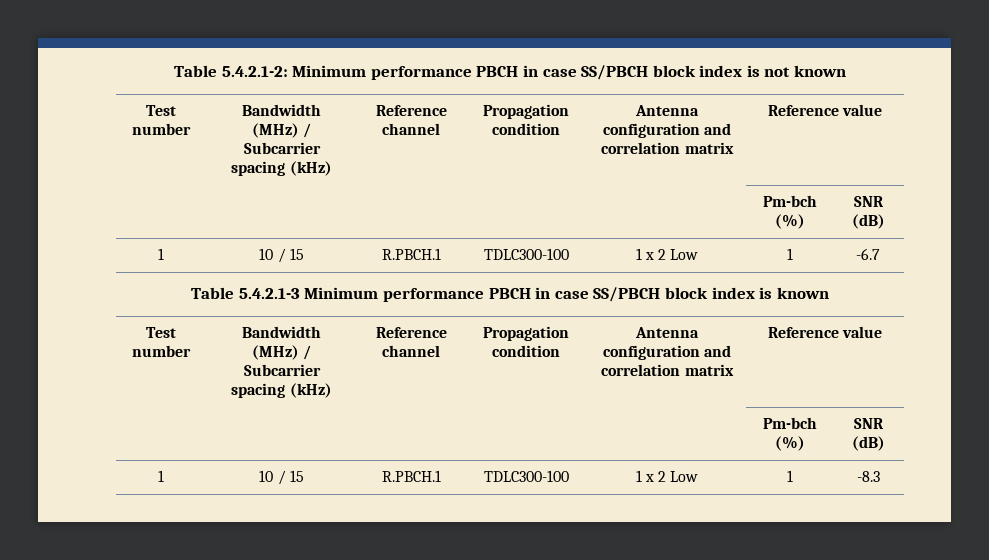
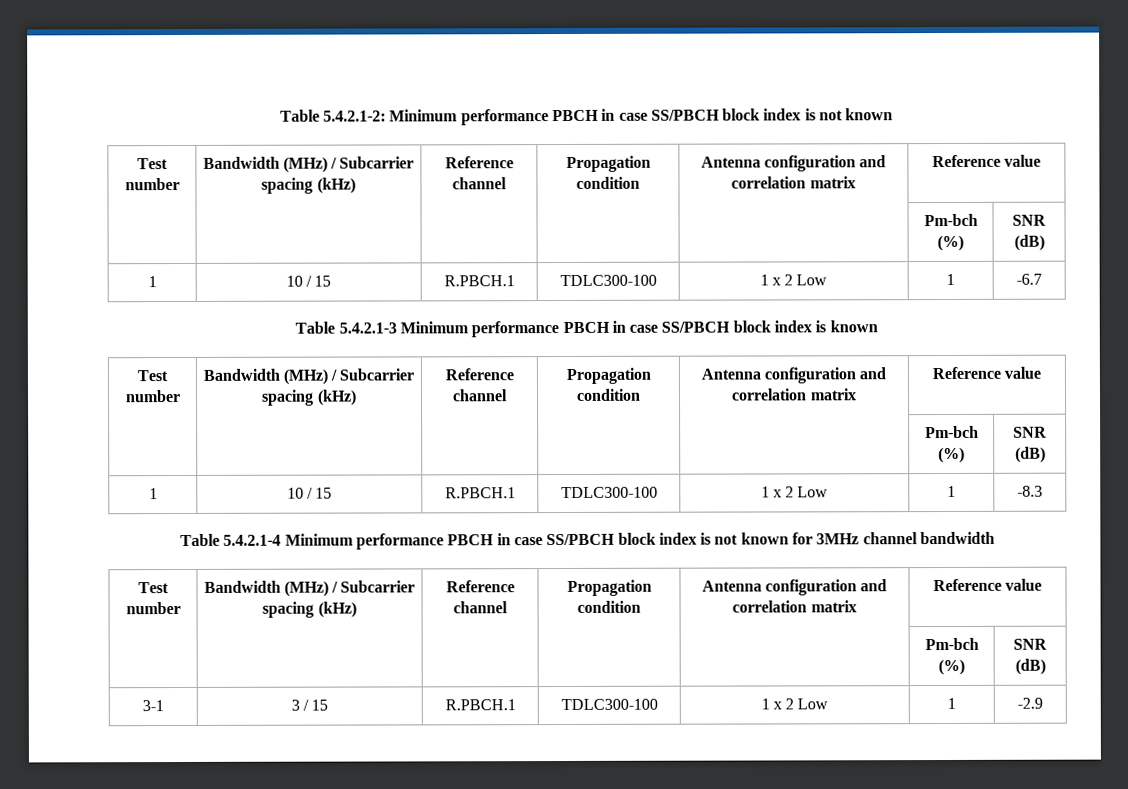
(880, 476) none -> [179,531,996,550] [138,582,169,594] [125,602,181,615] [203,580,416,597] [262,601,357,618] [445,580,515,593] [453,601,508,614] [566,579,652,596] [577,600,641,613] [701,579,888,596] [732,600,857,613] [932,578,1043,592] [924,637,979,651] [938,658,965,676] [1013,638,1047,650] [1014,658,1046,675] [142,700,164,712] [290,699,329,711] [444,699,516,711] [560,698,658,711] [760,698,829,710] [947,697,956,709] [1017,697,1043,709] // Table 5.4.2.1-4 Minimum performance PBCH in case SS/PBCH block index is not known for 3MHz channel bandwidth // Test number | Bandwidth (MHz) / Subcarrier spacing (kHz) | Reference channel | Propagation condition | Antenna configuration and correlation matrix | Reference value // | | | | | Pm-bch (%) | SNR (dB) // 3-1 | 3 / 15 | R.PBCH.1 | TDLC300-100 | 1 x 2 Low | 1 | -2.9

